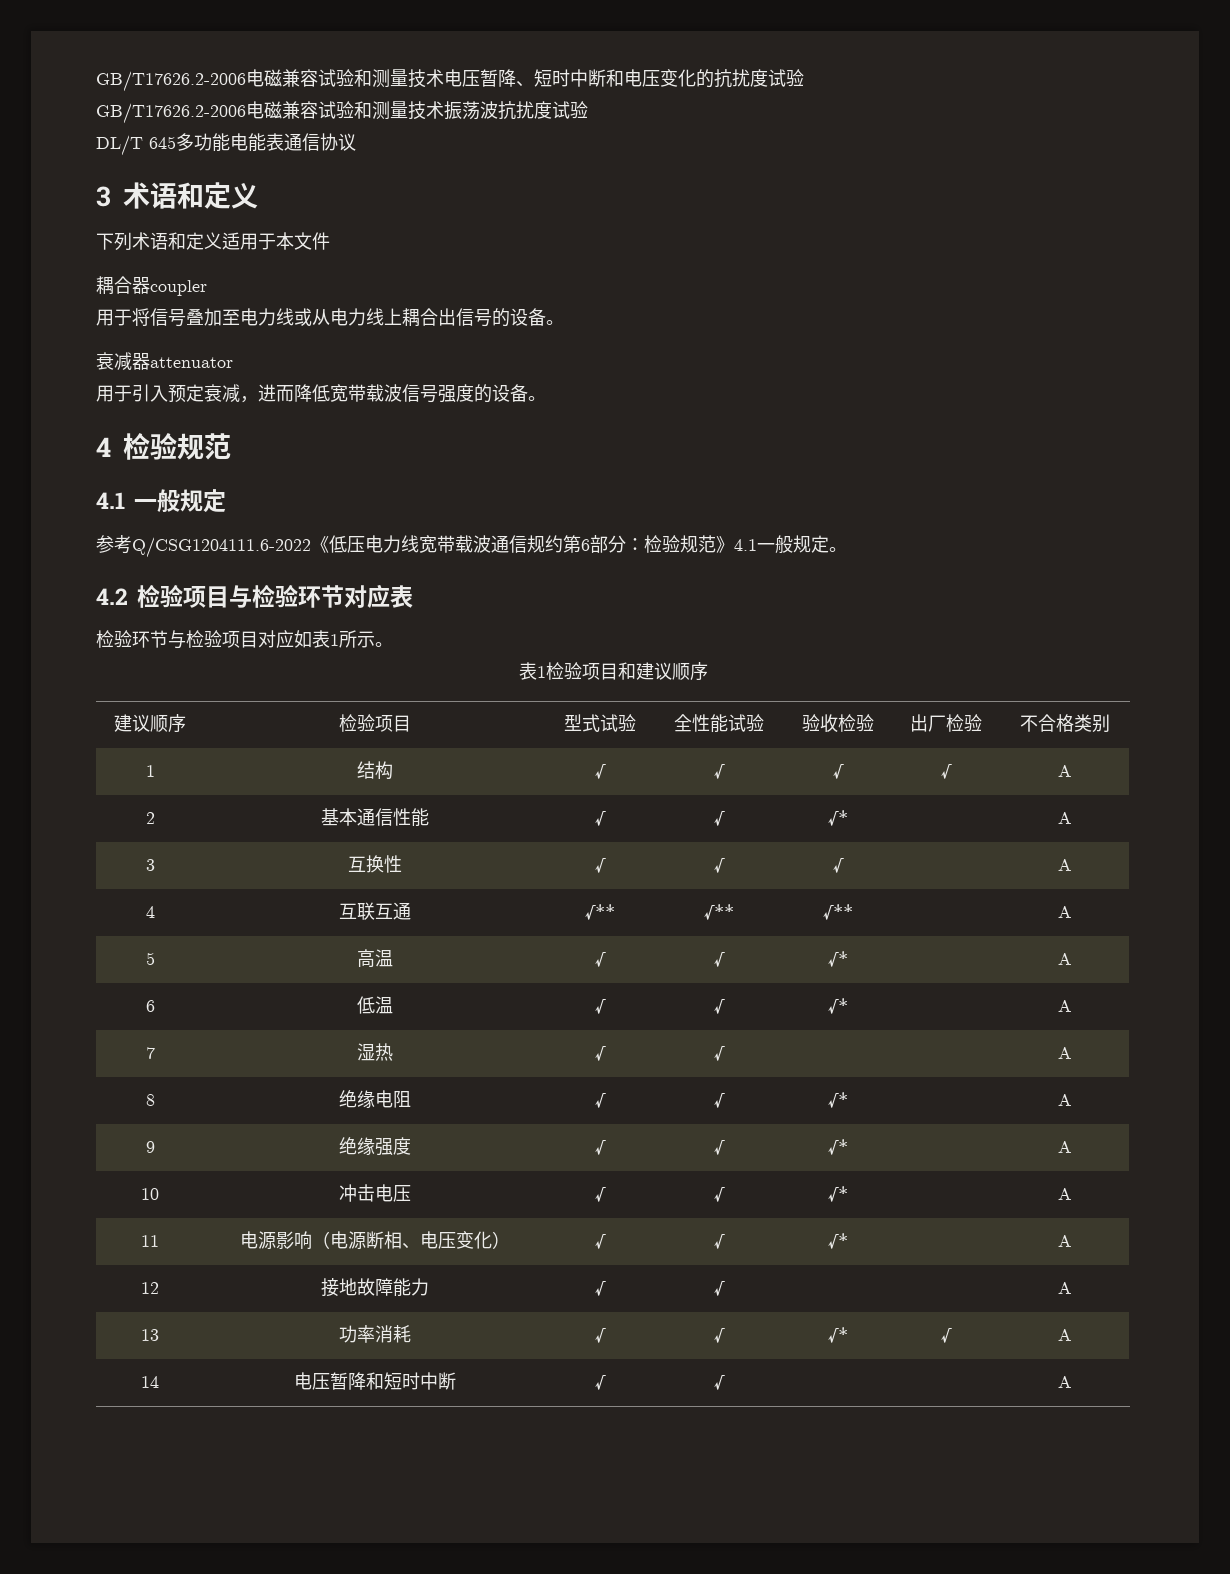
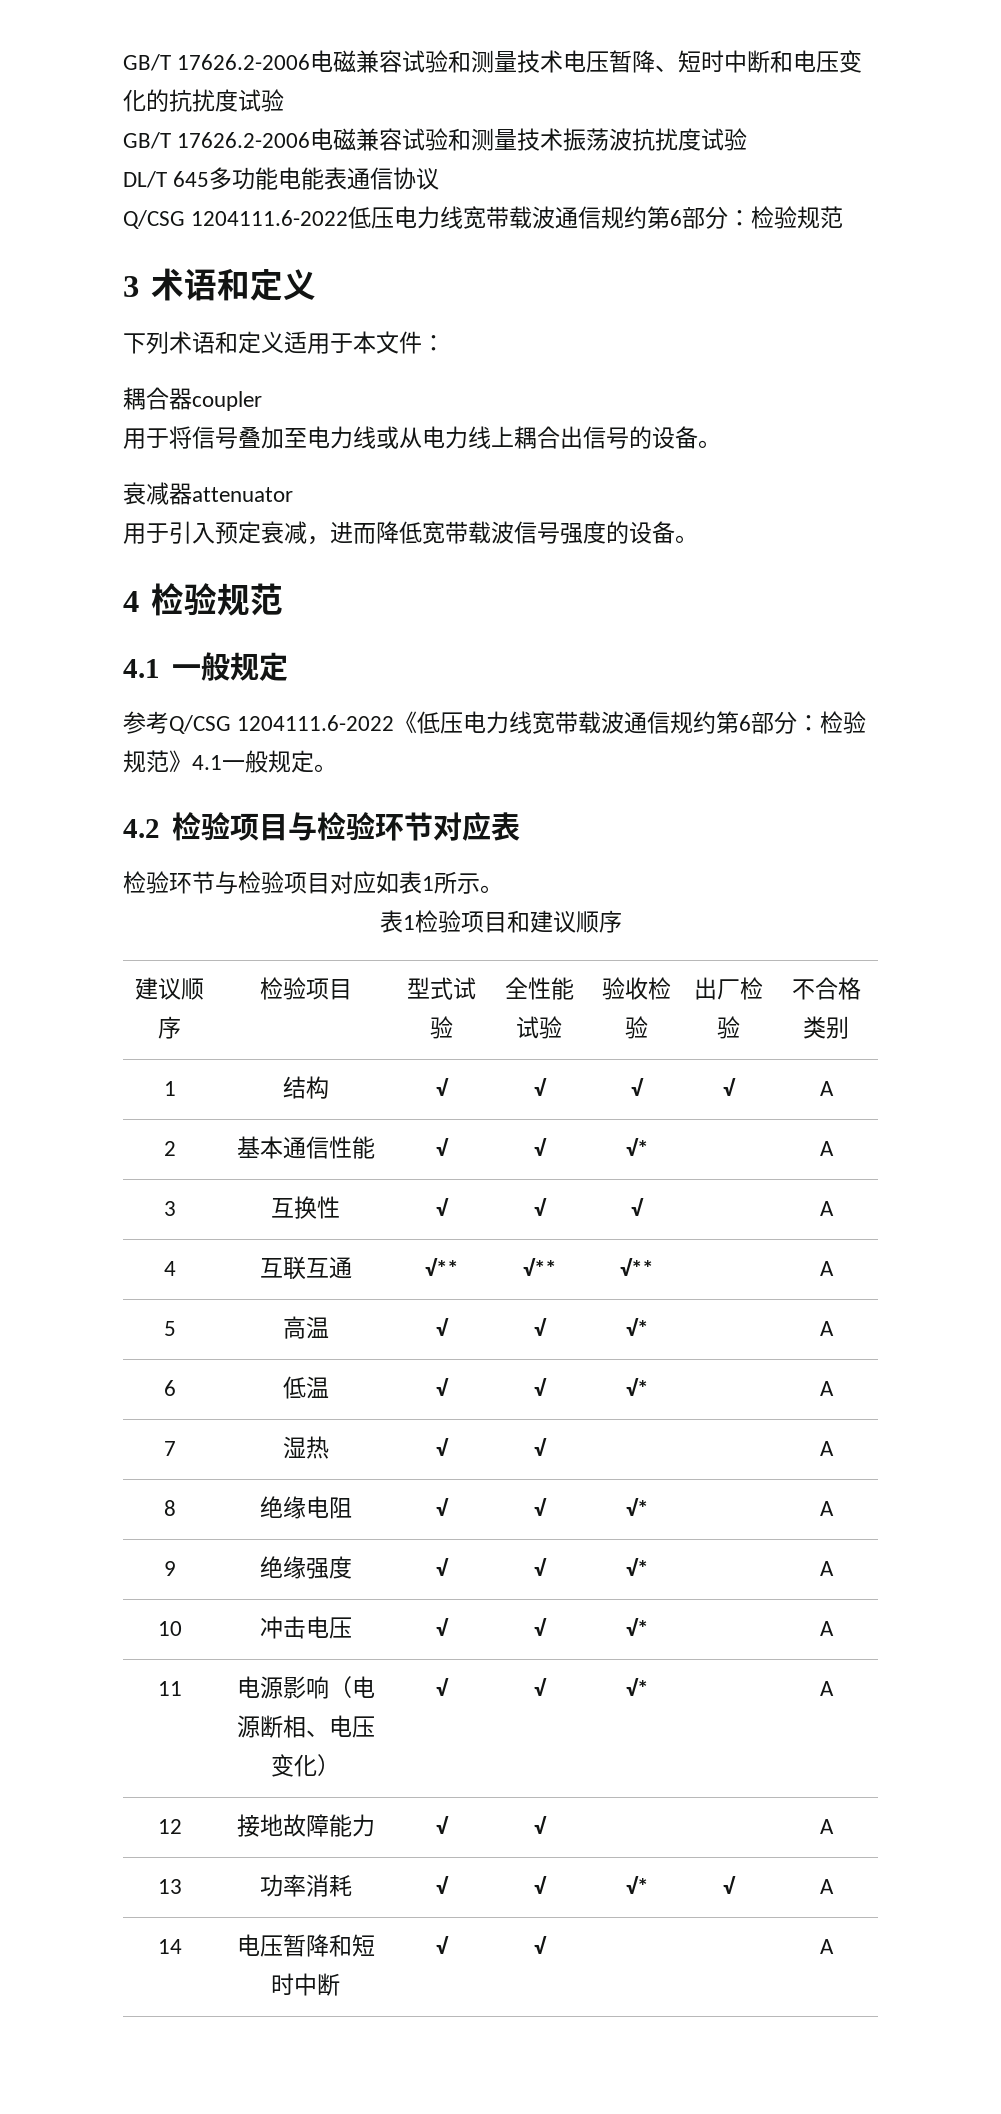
[96,71,246,92] GB/T17626.2-2006 -> [123,54,311,71] GB/T 17626.2-2006
[96,103,246,124] GB/T17626.2-2006 -> [123,132,311,149] GB/T 17626.2-2006
(356, 142) none -> [123,206,844,229] // Q/CSG 1204111.6-2022低压电力线宽带载波通信规约第6部分：检验规范
(330, 241) none -> [422,335,445,351] ：
[132,537,311,558] Q/CSG1204111.6-2022 -> [169,715,395,734] Q/CSG 1204111.6-2022

